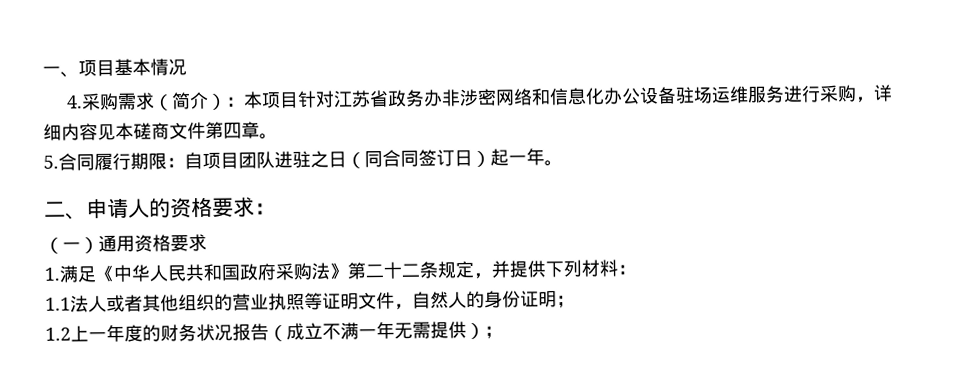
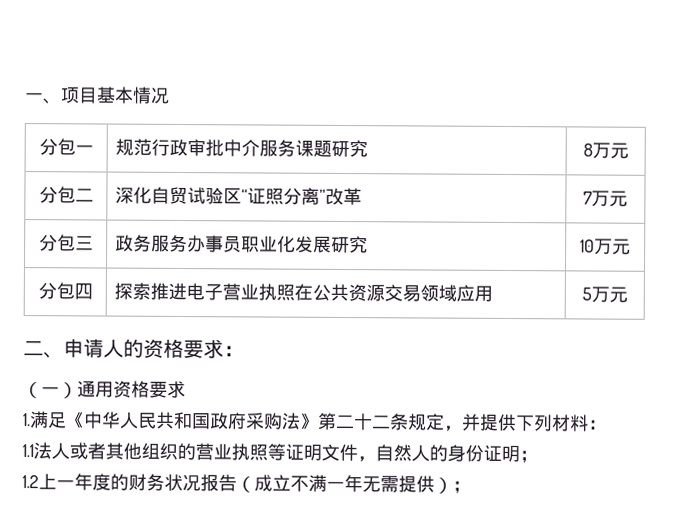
[66,84,894,111] [43,121,278,141] [43,148,563,171] // 4.采购需求（简介）：本项目针对江苏省政务办非涉密网络和信息化办公设备驻场运维服务进行采购，详细内容见本磋商文件第四章。 // 5.合同履行期限：自项目团队进驻之日（同合同签订日）起一年。 -> [38,138,94,156] [115,138,369,158] [582,142,629,159] [38,186,94,204] [115,186,363,206] [583,190,628,207] [38,234,94,252] [115,234,369,254] [580,238,631,255] [37,282,93,300] [114,282,494,302] [581,286,628,303] // 分包一 | 规范行政审批中介服务课题研究 | 8万元 // 分包二 | 深化自贸试验区“证照分离”改革 | 7万元 // 分包三 | 政务服务办事员职业化发展研究 | 10万元 // 分包四 | 探索推进电子营业执照在公共资源交易领域应用 | 5万元

